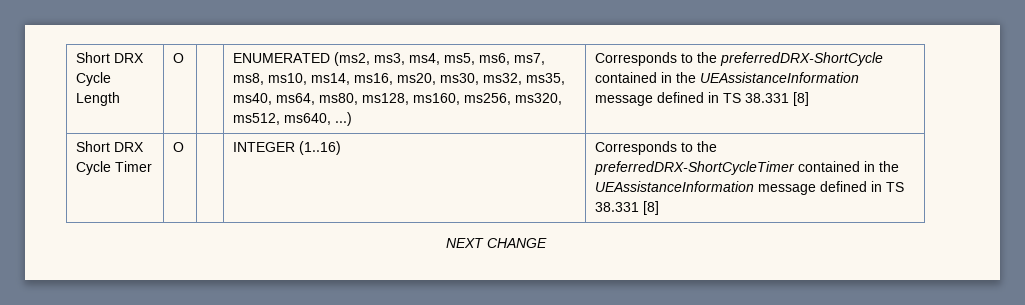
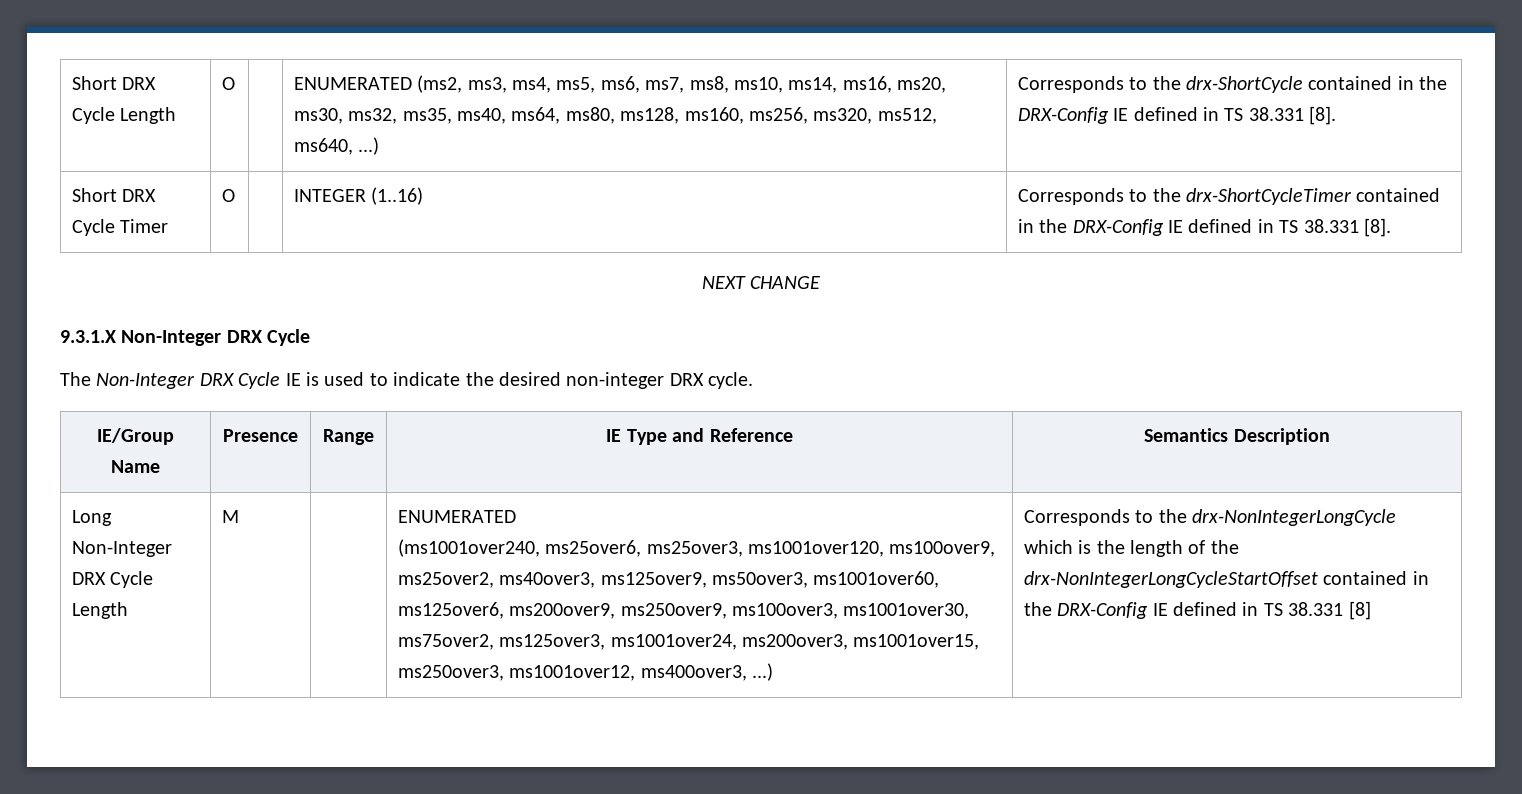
[720,52,884,66] [595,72,860,83] [595,92,810,106] preferredDRX-ShortCycle contained in the UEAssistanceInformation message defined in TS 38.331 [8] -> [1186,76,1448,93] [1017,106,1337,125] drx-ShortCycle contained in the DRX-Config IE defined in TS 38.331 [8].
[594,161,900,175] [595,181,905,195] [595,201,660,215] [445,238,547,248] preferredDRX-ShortCycleTimer contained in the UEAssistanceInformation message defined in TS 38.331 [8] // NEXT CHANGE -> [1186,188,1441,205] [1017,218,1392,237] [701,276,821,289] [60,329,311,346] [60,372,754,389] [97,428,174,445] [111,460,160,473] [223,429,298,442] [323,429,374,445] [606,428,793,445] [1144,428,1330,445] [71,510,112,526] [71,541,172,557] [71,571,154,588] [71,602,128,619] [221,510,239,523] [397,510,516,523] [397,539,996,557] [397,571,940,588] [397,602,970,619] [397,634,980,650] [397,663,774,681] [1023,509,1397,526] [1023,540,1239,557] [1023,571,1429,588] [1023,601,1371,620] drx-ShortCycleTimer contained in the DRX-Config IE defined in TS 38.331 [8]. // NEXT CHANGE // 9.3.1.X Non-Integer DRX Cycle // The Non-Integer DRX Cycle IE is used to indicate the desired non-integer DRX cycle. // IE/Group Name | Presence | Range | IE Type and Reference | Semantics Description // Long Non-Integer DRX Cycle Length | M | | ENUMERATED // (ms1001over240, ms25over6, ms25over3, ms1001over120, ms100over9, ms25over2, ms40over3, ms125over9, ms50over3, ms1001over60, ms125over6, ms200over9, ms250over9, ms100over3, ms1001over30, ms75over2, ms125over3, ms1001over24, ms200over3, ms1001over15, ms250over3, ms1001over12, ms400over3, ...) | Corresponds to the drx-NonIntegerLongCycle which is the length of the drx-NonIntegerLongCycleStartOffset contained in the DRX-Config IE defined in TS 38.331 [8]

